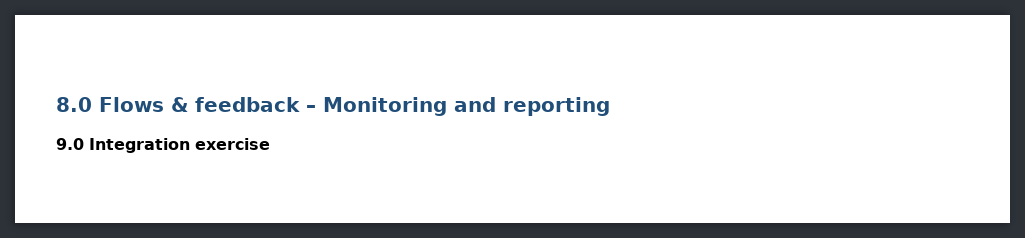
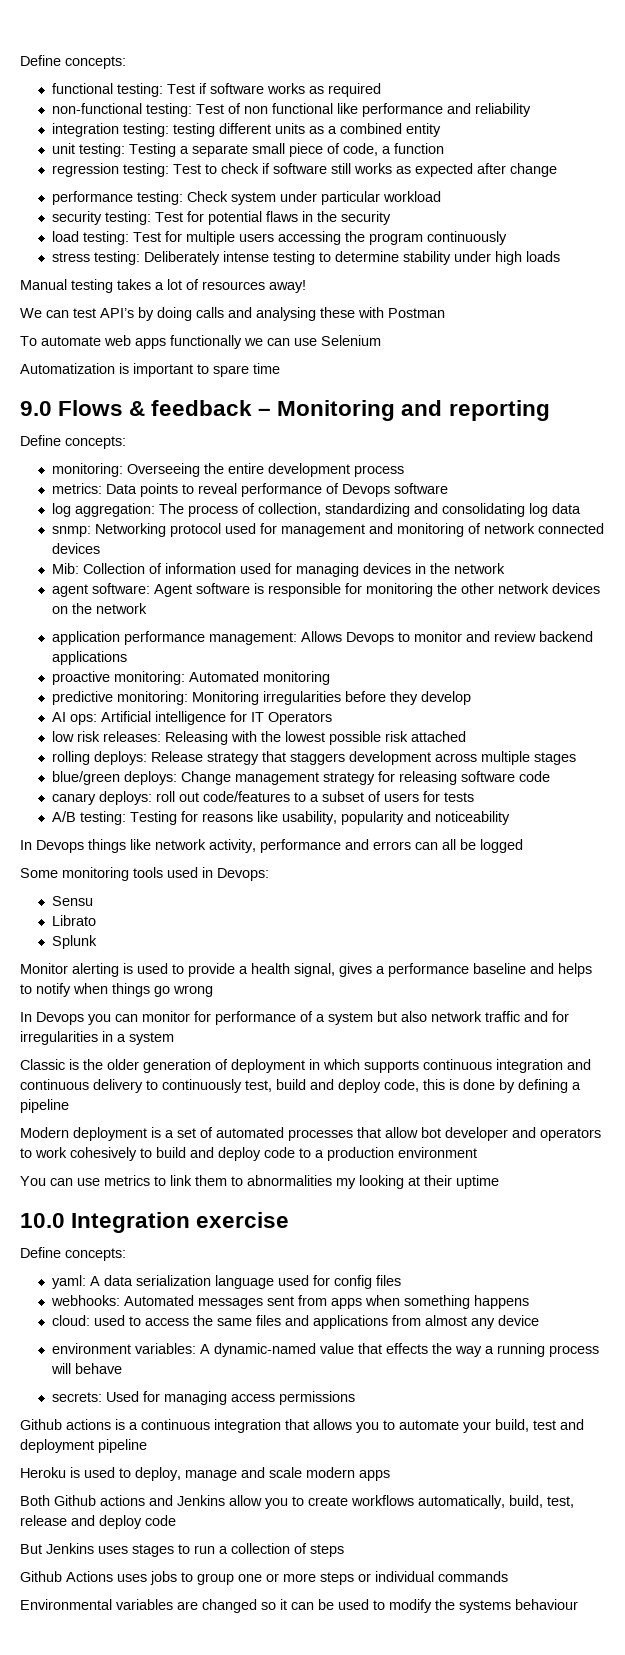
[56,97,92,112] 8.0 -> [20,55,126,69] [52,83,382,97] [52,103,532,117] [52,123,442,137] [52,143,445,157] [52,163,558,177] [52,191,442,205] [52,211,392,225] [52,231,508,245] [52,251,561,265] [20,279,306,293] [20,307,445,321] [20,335,381,349] [20,363,280,377] [20,401,52,416] Define concepts: // functional testing: Test if software works as required // non-functional testing: Test of non functional like performance and reliability // integration testing: testing different units as a combined entity // unit testing: Testing a separate small piece of code, a function // regression testing: Test to check if software still works as expected after change // performance testing: Check system under particular workload // security testing: Test for potential flaws in the security // load testing: Test for multiple users accessing the program continuously // stress testing: Deliberately intense testing to determine stability under high loads // Manual testing takes a lot of resources away! // We can test API’s by doing calls and analysing these with Postman // To automate web apps functionally we can use Selenium // Automatization is important to spare time // 9.0
[56,138,270,153] 9.0 Integration exercise -> [20,435,126,449] [52,463,405,477] [52,483,449,497] [52,503,582,517] [52,523,605,537] [52,543,101,554] [52,563,506,577] [52,583,601,597] [52,603,148,614] [52,631,594,645] [52,651,128,665] [52,671,331,685] [52,691,472,705] [52,711,333,725] [52,731,467,745] [52,751,577,765] [52,771,551,785] [52,791,475,805] [52,811,511,825] [20,839,523,853] [20,867,269,881] [52,896,94,906] [52,915,97,926] [52,935,98,949] [20,963,592,977] [20,983,213,997] [20,1011,569,1025] [20,1031,174,1045] [20,1059,591,1073] [20,1079,581,1093] [20,1099,69,1113] [20,1127,601,1141] [20,1147,477,1161] [20,1175,499,1189] [20,1212,290,1233] [20,1247,126,1261] [52,1275,402,1289] [51,1295,530,1309] [52,1315,540,1329] [52,1343,600,1357] [51,1363,123,1374] [52,1391,356,1405] [20,1419,584,1433] [20,1439,147,1453] [20,1467,390,1481] [20,1495,574,1509] [20,1515,176,1529] [20,1543,344,1557] [20,1571,508,1585] [20,1599,578,1613] Define concepts: // monitoring: Overseeing the entire development process // metrics: Data points to reveal performance of Devops software // log aggregation: The process of collection, standardizing and consolidating log data // snmp: Networking protocol used for management and monitoring of network connected devices // Mib: Collection of information used for managing devices in the network // agent software: Agent software is responsible for monitoring the other network devices on the network // application performance management: Allows Devops to monitor and review backend applications // proactive monitoring: Automated monitoring // predictive monitoring: Monitoring irregularities before they develop // AI ops: Artificial intelligence for IT Operators // low risk releases: Releasing with the lowest possible risk attached // rolling deploys: Release strategy that staggers development across multiple stages // blue/green deploys: Change management strategy for releasing software code // canary deploys: roll out code/features to a subset of users for tests // A/B testing: Testing for reasons like usability, popularity and noticeability // In Devops things like network activity, performance and errors can all be logged // Some monitoring tools used in Devops: // Sensu // Librato // Splunk // Monitor alerting is used to provide a health signal, gives a performance baseline and helps to notify when things go wrong // In Devops you can monitor for performance of a system but also network traffic and for irregularities in a system // Classic is the older generation of deployment in which supports continuous integration and continuous delivery to continuously test, build and deploy code, this is done by defining a pipeline // Modern deployment is a set of automated processes that allow bot developer and operators to work cohesively to build and deploy code to a production environment // You can use metrics to link them to abnormalities my looking at their uptime // 10.0 Integration exercise // Define concepts: // yaml: A data serialization language used for config files // webhooks: Automated messages sent from apps when something happens // cloud: used to access the same files and applications from almost any device // environment variables: A dynamic-named value that effects the way a running process will behave // secrets: Used for managing access permissions // Github actions is a continuous integration that allows you to automate your build, test and deployment pipeline // Heroku is used to deploy, manage and scale modern apps // Both Github actions and Jenkins allow you to create workflows automatically, build, test, release and deploy code // But Jenkins uses stages to run a collection of steps // Github Actions uses jobs to group one or more steps or individual commands // Environmental variables are changed so it can be used to modify the systems behaviour

